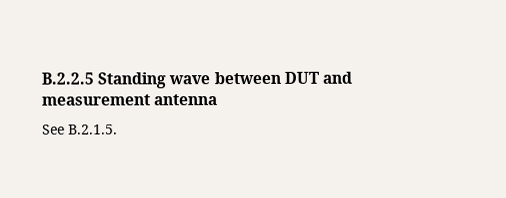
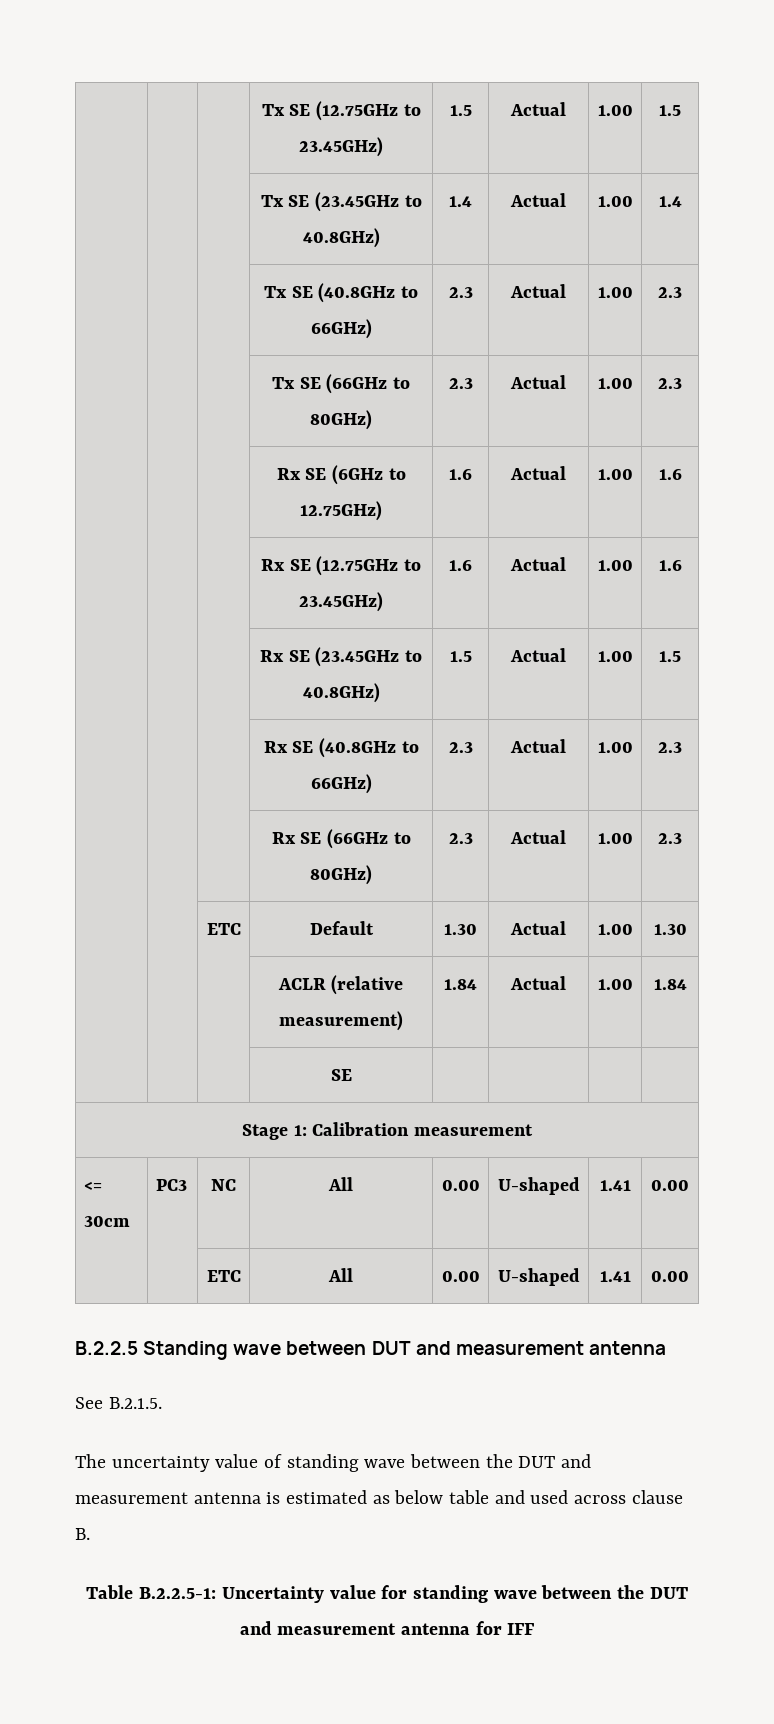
(41, 78) none -> [261,101,421,121] [299,137,383,157] [449,105,472,116] [510,102,566,116] [597,105,633,116] [659,105,681,116] [260,192,422,212] [302,228,380,248] [449,196,472,207] [510,193,566,207] [597,196,633,207] [658,196,682,207] [263,283,419,303] [310,319,372,339] [448,287,473,298] [510,284,566,298] [597,287,633,298] [658,287,682,298] [271,374,411,394] [310,410,372,430] [448,378,473,389] [510,375,566,389] [597,378,633,389] [658,378,682,389] [276,465,406,485] [300,501,382,521] [449,469,472,480] [510,466,566,480] [597,469,633,480] [658,469,682,480] [260,556,422,576] [299,592,383,612] [449,560,472,571] [510,557,566,571] [597,560,633,571] [658,560,682,571] [259,647,423,667] [302,683,380,703] [449,651,472,662] [510,648,566,662] [597,651,633,662] [659,651,681,662] [263,738,419,758] [310,774,372,794] [448,742,473,753] [510,739,566,753] [597,742,633,753] [658,742,682,753] [271,829,411,849] [310,865,372,885] [448,833,473,844] [510,830,566,844] [597,833,633,844] [658,833,682,844] [206,923,241,935] [309,921,374,935] [444,924,477,935] [510,921,566,935] [597,924,633,935] [653,924,687,935] [277,975,404,995] [279,1011,403,1031] [444,979,477,990] [510,976,566,990] [597,979,633,990] [653,979,687,990] [330,1069,352,1081] [241,1122,534,1140] [83,1181,102,1191] [83,1216,130,1227] [155,1179,187,1191] [211,1179,236,1191] [328,1177,353,1191] [441,1180,480,1191] [497,1177,580,1195] [599,1180,631,1191] [651,1180,689,1191] [206,1270,241,1282] [328,1268,353,1282] [441,1271,480,1282] [497,1268,580,1286] [599,1271,631,1282] [651,1271,689,1282] | | | Tx SE (12.75GHz to 23.45GHz) | 1.5 | Actual | 1.00 | 1.5 // | | | Tx SE (23.45GHz to 40.8GHz) | 1.4 | Actual | 1.00 | 1.4 // | | | Tx SE (40.8GHz to 66GHz) | 2.3 | Actual | 1.00 | 2.3 // | | | Tx SE (66GHz to 80GHz) | 2.3 | Actual | 1.00 | 2.3 // | | | Rx SE (6GHz to 12.75GHz) | 1.6 | Actual | 1.00 | 1.6 // | | | Rx SE (12.75GHz to 23.45GHz) | 1.6 | Actual | 1.00 | 1.6 // | | | Rx SE (23.45GHz to 40.8GHz) | 1.5 | Actual | 1.00 | 1.5 // | | | Rx SE (40.8GHz to 66GHz) | 2.3 | Actual | 1.00 | 2.3 // | | | Rx SE (66GHz to 80GHz) | 2.3 | Actual | 1.00 | 2.3 // | | ETC | Default | 1.30 | Actual | 1.00 | 1.30 // | | | ACLR (relative measurement) | 1.84 | Actual | 1.00 | 1.84 // | | | SE | | | | // Stage 1: Calibration measurement // <= 30cm | PC3 | NC | All | 0.00 | U-shaped | 1.41 | 0.00 // | | ETC | All | 0.00 | U-shaped | 1.41 | 0.00 //
(118, 129) none -> [75,1454,592,1472] [75,1490,683,1504] [75,1528,90,1540] [86,1585,688,1603] [239,1621,535,1635] // The uncertainty value of standing wave between the DUT and measurement antenna is estimated as below table and used across clause B. // Table B.2.2.5-1: Uncertainty value for standing wave between the DUT and measurement antenna for IFF

